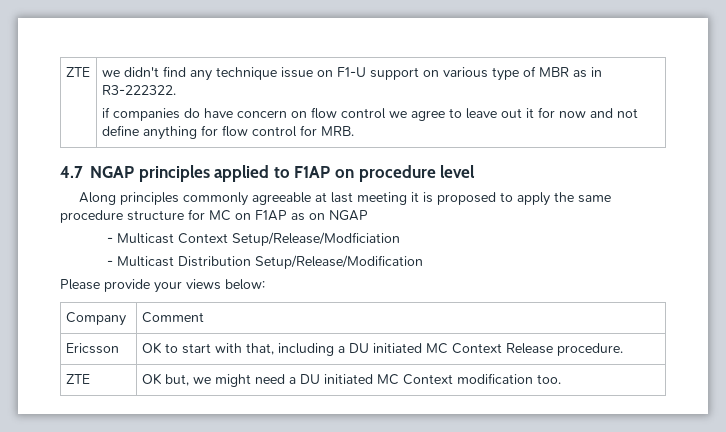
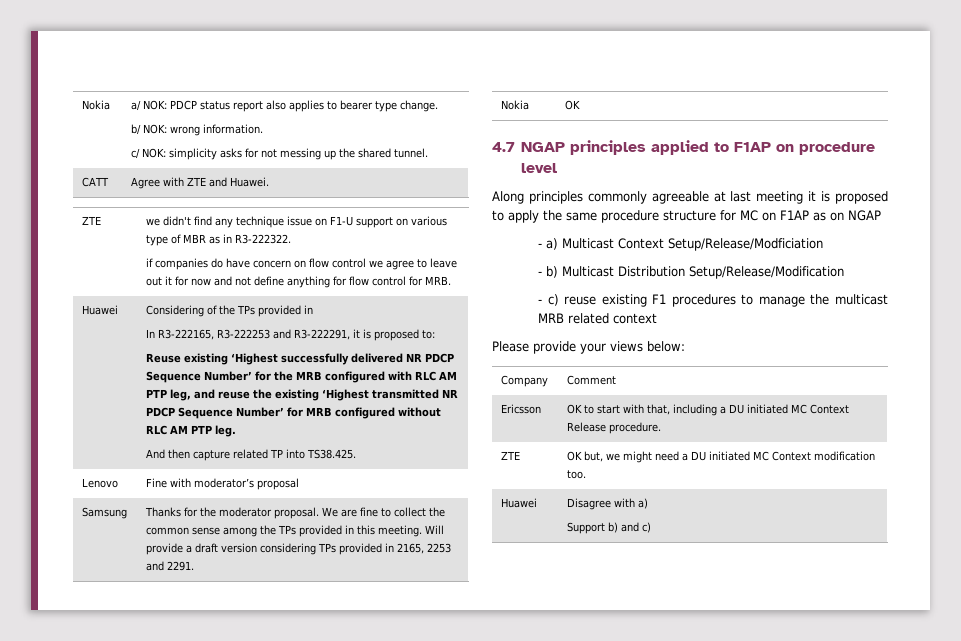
(65, 72) none -> [82,100,111,110] [131,100,439,112] [131,124,264,136] [131,148,429,160] [82,177,110,187] [131,177,270,189] Nokia | a/ NOK: PDCP status report also applies to bearer type change. // b/ NOK: wrong information. // c/ NOK: simplicity asks for not messing up the shared tunnel. // CATT | Agree with ZTE and Huawei. //
(354, 131) none -> [82,305,119,315] [146,305,314,317] [146,329,436,341] [146,353,455,365] [146,371,458,383] [146,389,459,401] [146,407,442,419] [146,425,237,437] [146,449,357,461] [82,478,119,488] [146,478,300,490] [82,507,128,519] [145,507,446,519] [146,525,445,537] [146,543,452,555] [146,561,195,571] [501,100,530,110] [565,100,581,110] // Huawei | Considering of the TPs provided in // In R3-222165, R3-222253 and R3-222291, it is proposed to: // Reuse existing ‘Highest successfully delivered NR PDCP Sequence Number’ for the MRB configured with RLC AM PTP leg, and reuse the existing ‘Highest transmitted NR PDCP Sequence Number’ for MRB configured without RLC AM PTP leg. // And then capture related TP into TS38.425. // Lenovo | Fine with moderator’s proposal // Samsung | Thanks for the moderator proposal. We are fine to collect the common sense among the TPs provided in this meeting. Will provide a draft version considering TPs provided in 2165, 2253 and 2291. // Nokia | OK
(114, 240) none -> [546,238,559,250] a)
(114, 263) none -> [546,266,559,278] b)
(424, 262) none -> [538,294,888,307] [538,313,658,324] // - c) reuse existing F1 procedures to manage the multicast MRB related context
(561, 379) none -> [501,498,538,508] [567,498,649,510] [567,522,652,534] // Huawei | Disagree with a) // Support b) and c)

